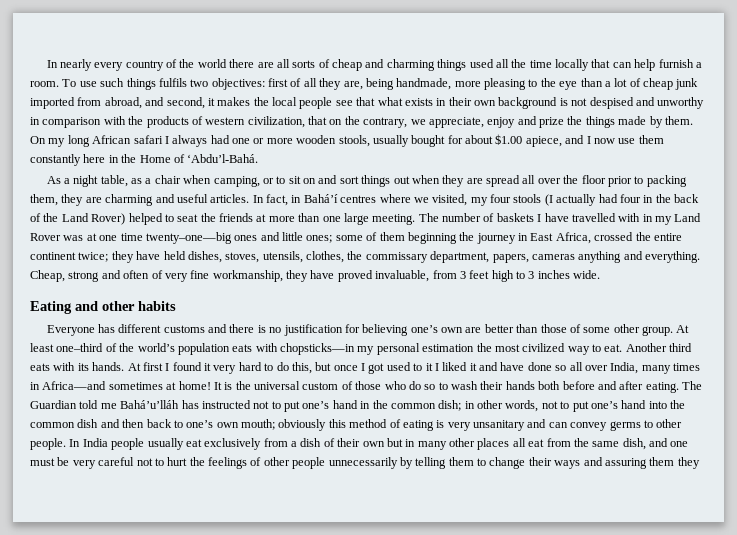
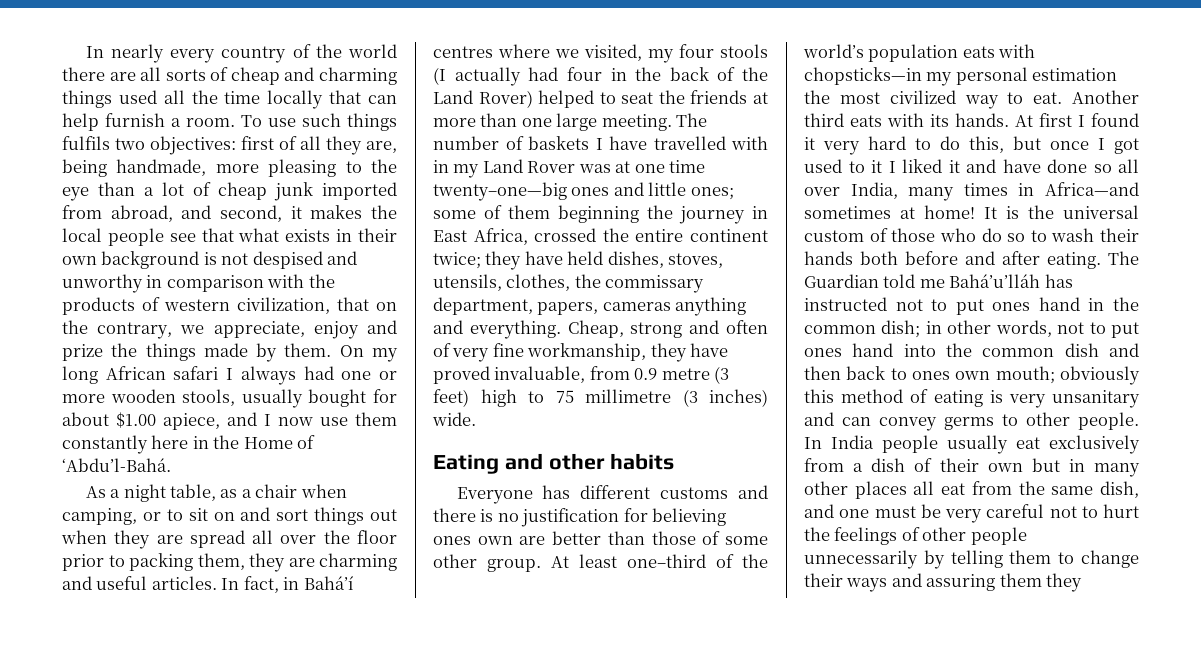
[459,270,570,282] 3 feet high to 3 inches -> [634,366,730,384] [433,389,768,407] 0.9 metre (3 feet) high to 75 millimetre (3 inches)
[410,325,438,333] one’s -> [433,536,471,545] ones
[302,401,330,409] one’s -> [992,302,1031,311] ones
[590,401,618,409] one’s -> [804,348,842,357] ones
[186,420,214,428] one’s -> [912,371,950,380] ones

